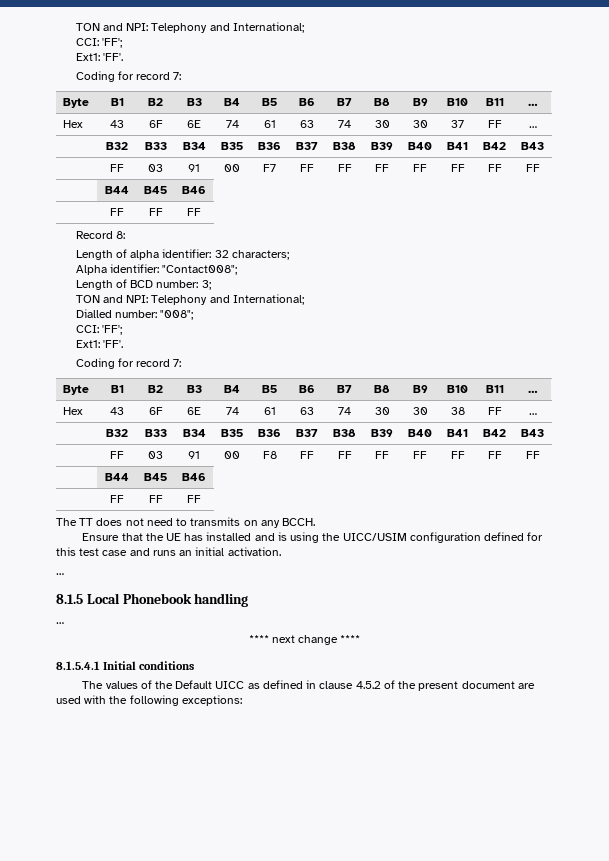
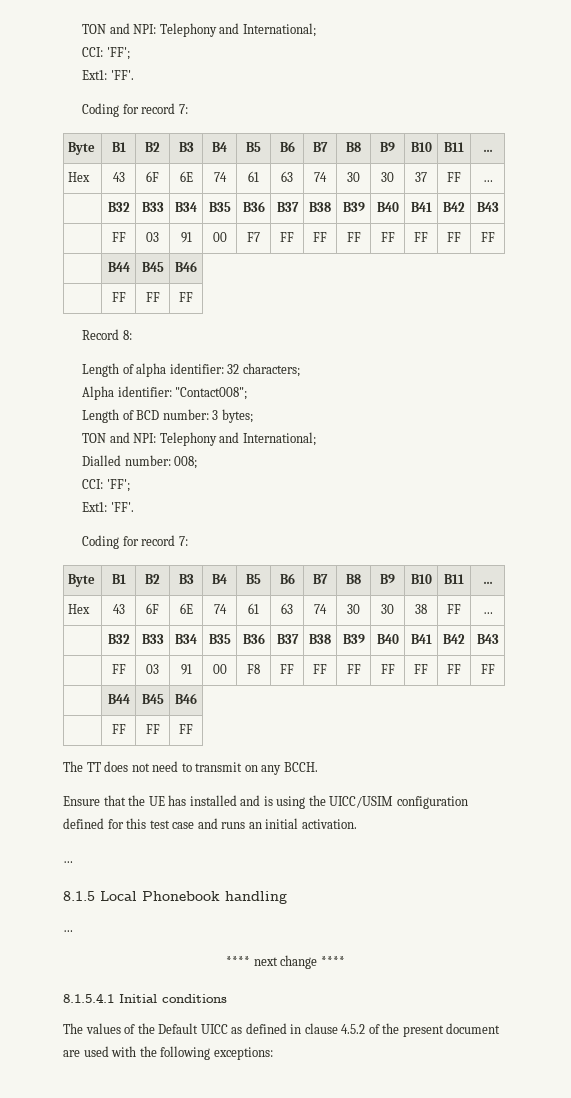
[201,280,211,290] 3; -> [212,409,253,423] 3 bytes;
[160,310,194,320] "008"; -> [174,456,198,469] 008;
[190,517,241,526] transmits -> [195,762,243,772] transmit

